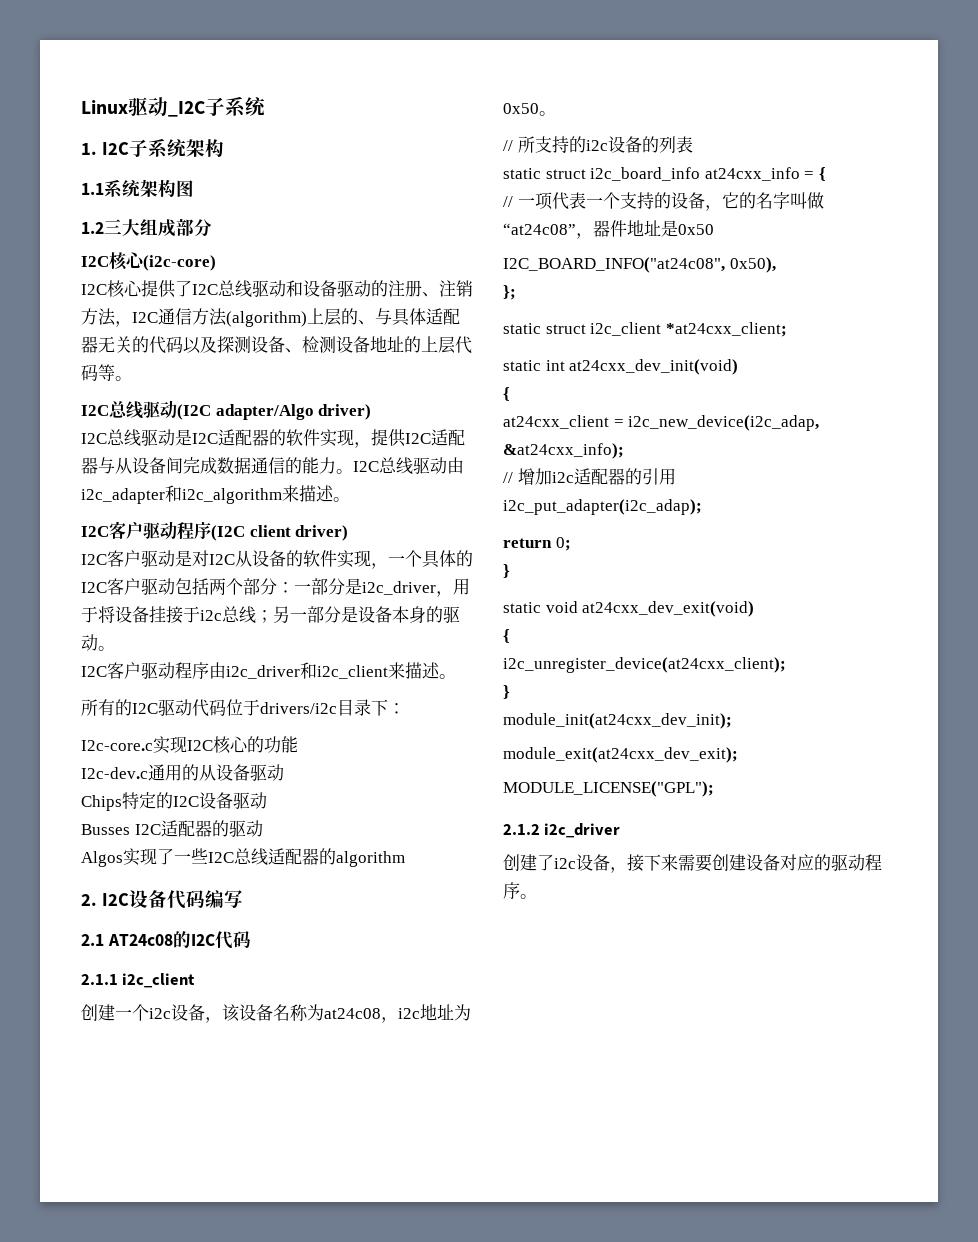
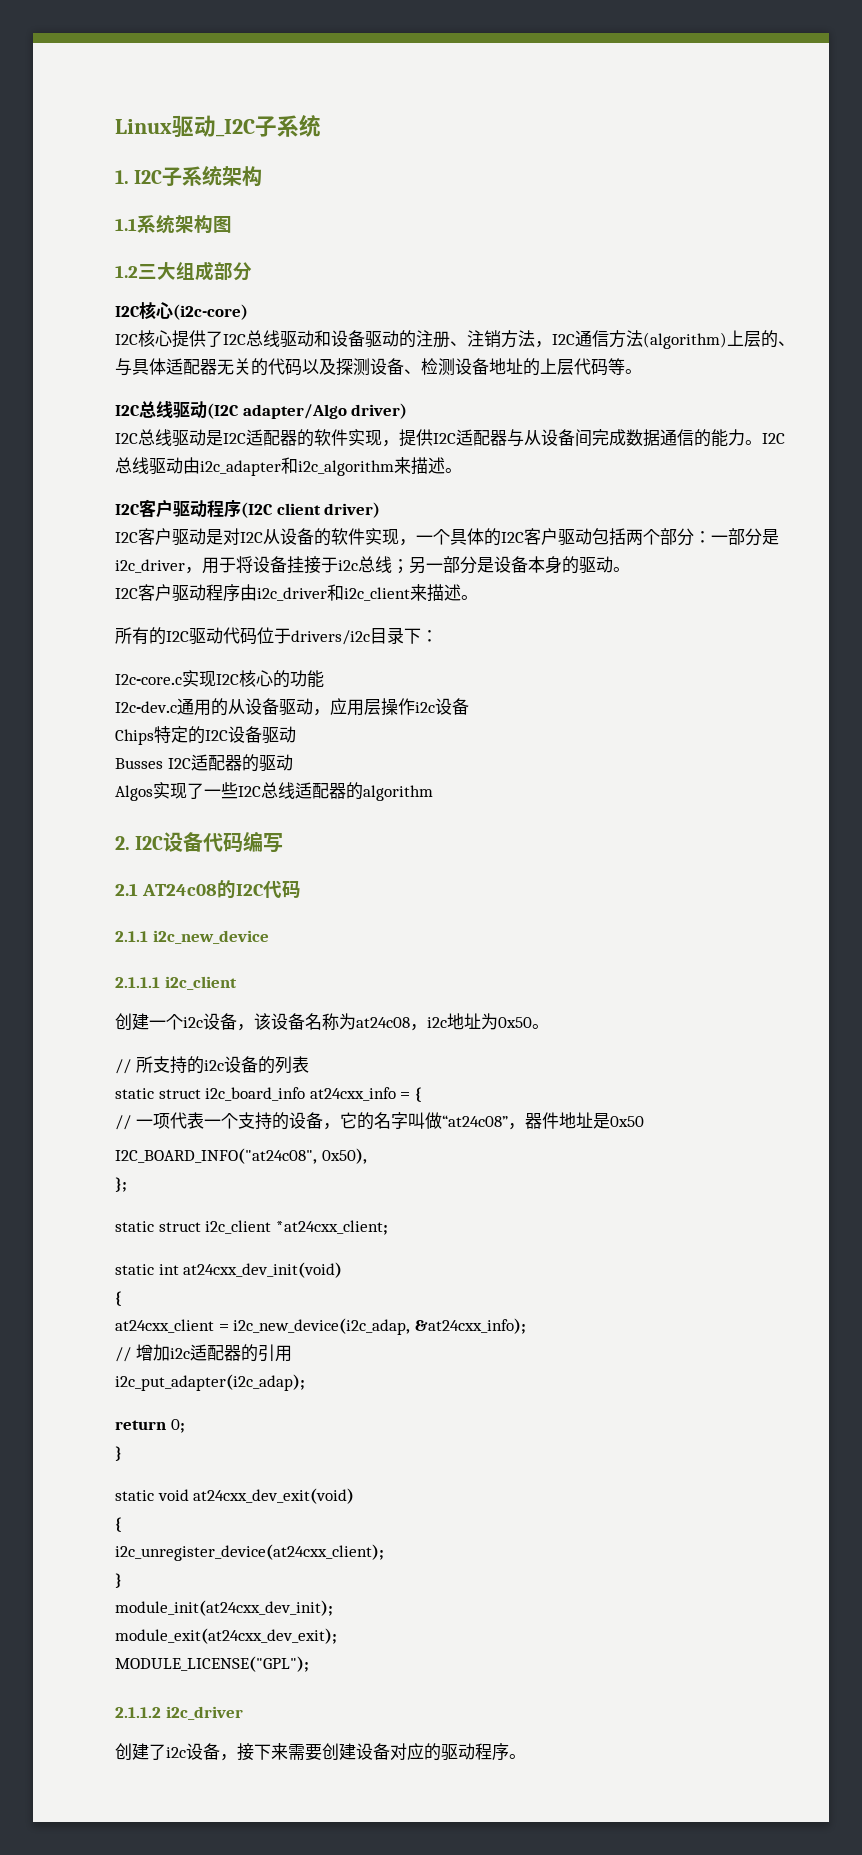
(284, 772) none -> [313,698,469,716] ，应用层操作i2c设备
(118, 979) none -> [152,930,269,944] [115,977,160,988] i2c_new_device // 2.1.1.1
[503,824,540,835] 2.1.2 -> [115,1707,161,1718] 2.1.1.2

